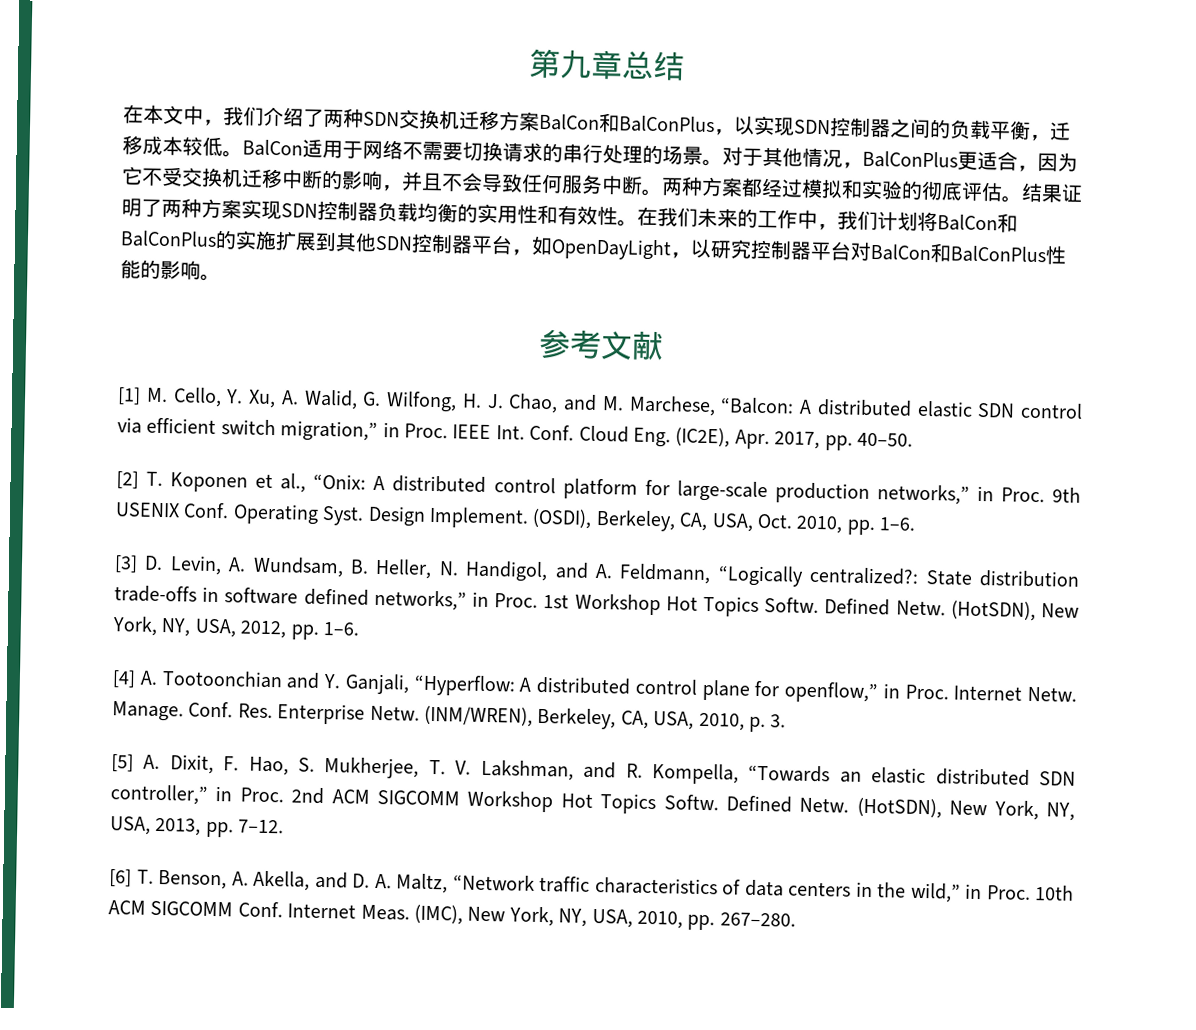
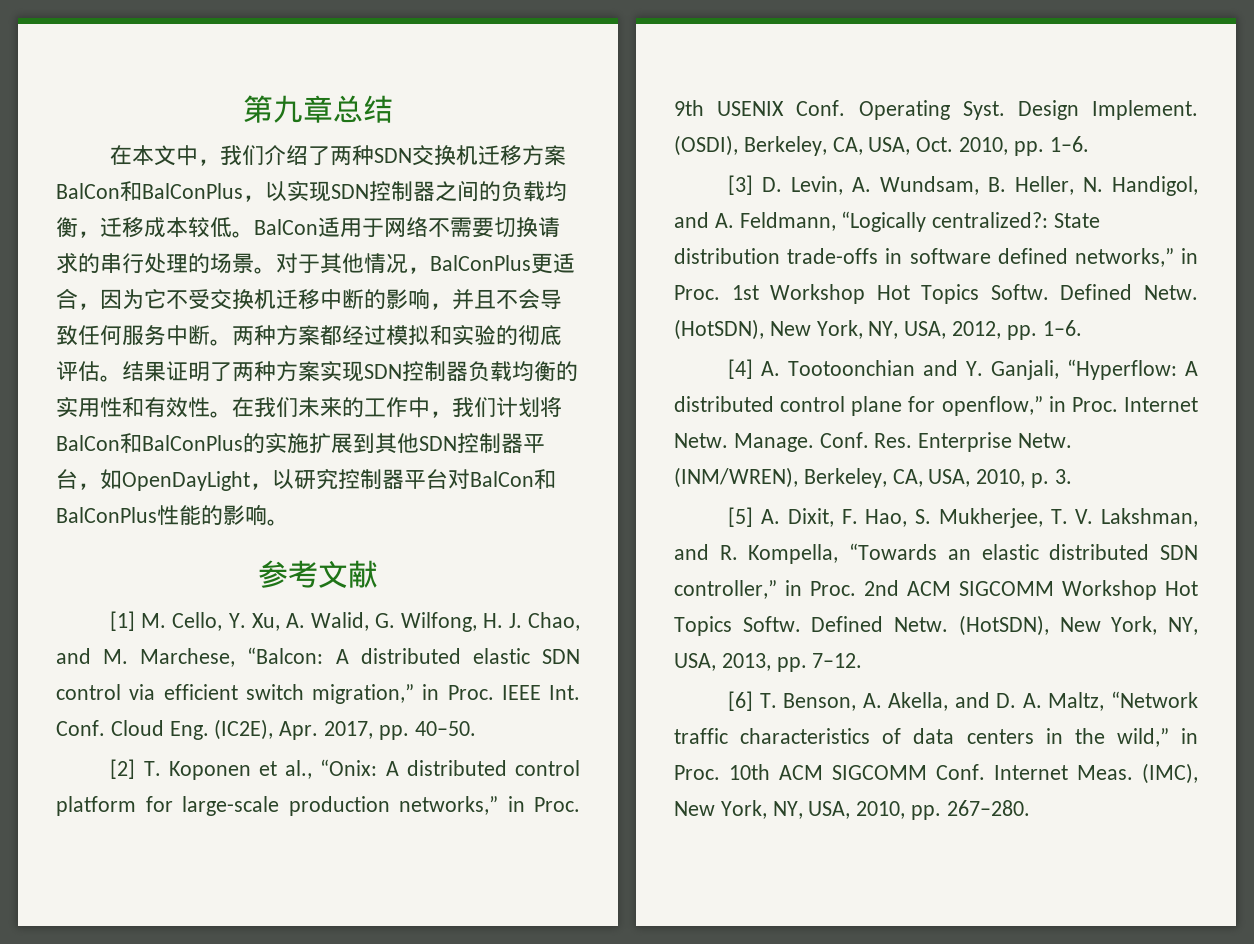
[989,121,1011,140] 平 -> [545,181,567,201] 均

